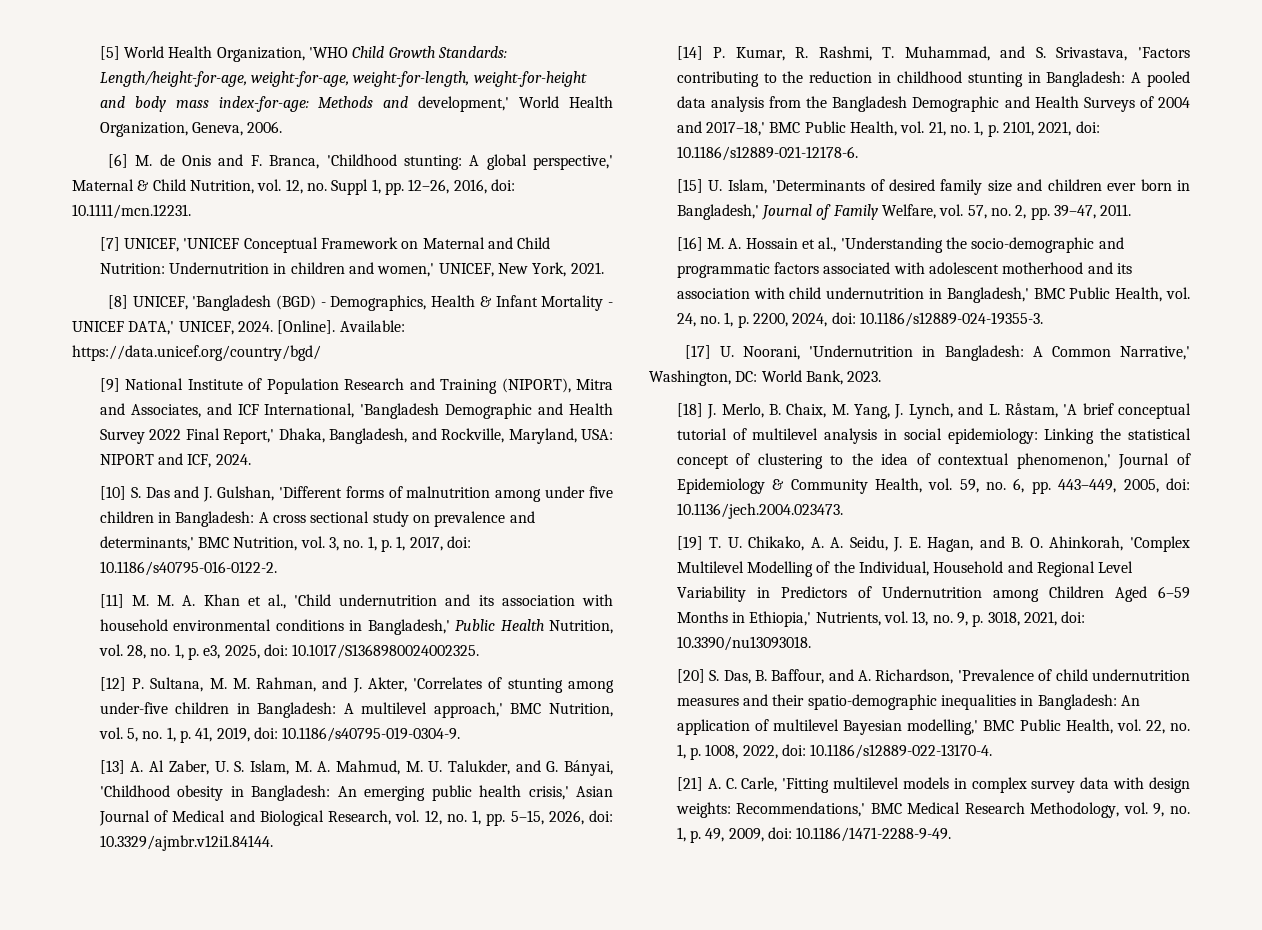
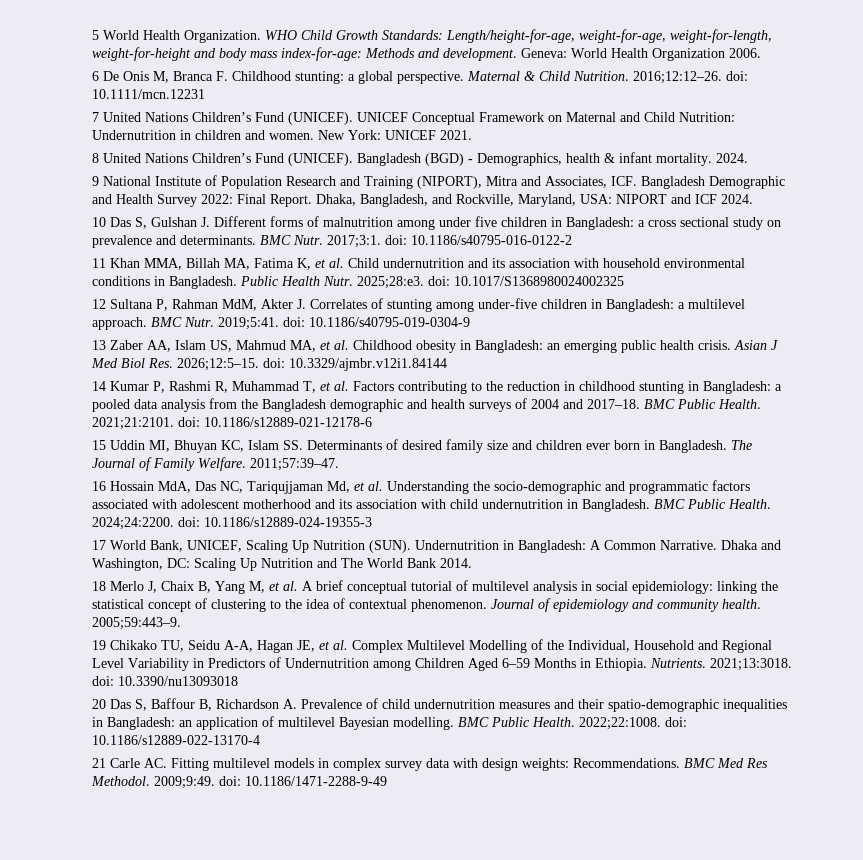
[99,46,349,62] [5] World Health Organization, 'WHO -> [92,30,298,43] 5 World Health Organization. WHO
[418,96,613,112] [99,121,283,137] [107,154,613,170] [72,179,515,195] [72,204,191,219] [99,237,240,252] development,' World Health Organization, Geneva, 2006. // [6] M. de Onis and F. Branca, 'Childhood stunting: A global perspective,' Maternal & Child Nutrition, vol. 12, no. Suppl 1, pp. 12–26, 2016, doi: 10.1111/mcn.12231. // [7] UNICEF, 'UNICEF -> [443,48,762,61] [92,71,749,84] [92,89,206,99] [92,112,409,125] development. Geneva: World Health Organization 2006. // 6 De Onis M, Branca F. Childhood stunting: a global perspective. Maternal & Child Nutrition. 2016;12:12–26. doi: 10.1111/mcn.12231 // 7 United Nations Children’s Fund (UNICEF). UNICEF
[377,262,604,277] [107,295,613,311] [72,320,405,335] [72,345,321,361] [99,378,120,392] women,' UNICEF, New York, 2021. // [8] UNICEF, 'Bangladesh (BGD) - Demographics, Health & Infant Mortality - UNICEF DATA,' UNICEF, 2024. [Online]. Available: https://data.unicef.org/country/bgd/ // [9] -> [269,130,473,140] [92,152,749,166] [92,176,100,186] women. New York: UNICEF 2021. // 8 United Nations Children’s Fund (UNICEF). Bangladesh (BGD) - Demographics, health & infant mortality. 2024. // 9
[206,403,440,419] and ICF International, 'Bangladesh -> [611,176,706,189] ICF. Bangladesh
[149,428,275,444] 2022 Final Report,' -> [201,194,313,207] 2022: Final Report.
[187,454,251,468] [99,486,342,502] ICF, 2024. // [10] S. Das and J. Gulshan, 'Different -> [695,194,754,204] [92,216,267,229] ICF 2024. // 10 Das S, Gulshan J. Different
[258,512,269,523] A -> [638,220,646,227] a
[99,536,471,552] [99,561,277,576] [99,594,332,609] determinants,' BMC Nutrition, vol. 3, no. 1, p. 1, 2017, doi: 10.1186/s40795-016-0122-2. // [11] M. M. A. Khan et al., 'Child -> [180,235,573,248] [92,258,380,270] determinants. BMC Nutr. 2017;3:1. doi: 10.1186/s40795-016-0122-2 // 11 Khan MMA, Billah MA, Fatima K, et al. Child
[367,619,450,635] Bangladesh,' -> [169,276,238,289] Bangladesh.
[549,620,614,634] [98,644,480,660] [99,677,483,693] Nutrition, vol. 28, no. 1, p. e3, 2025, doi: 10.1017/S1368980024002325. // [12] P. Sultana, M. M. Rahman, and J. Akter, 'Correlates -> [323,276,625,289] [92,299,368,311] Nutr. 2025;28:e3. doi: 10.1017/S1368980024002325 // 12 Sultana P, Rahman MdM, Akter J. Correlates
[343,702,614,718] [98,727,461,743] [99,760,613,776] [99,785,170,797] A multilevel approach,' BMC Nutrition, vol. 5, no. 1, p. 41, 2019, doi: 10.1186/s40795-019-0304-9. // [13] A. Al Zaber, U. S. Islam, M. A. Mahmud, M. U. Talukder, and G. Bányai, 'Childhood -> [678,299,746,309] [92,317,471,330] [92,340,413,352] a multilevel approach. BMC Nutr. 2019;5:41. doi: 10.1186/s40795-019-0304-9 // 13 Zaber AA, Islam US, Mahmud MA, et al. Childhood
[337,786,357,797] An -> [547,343,561,350] an
[528,786,613,800] [98,810,614,826] [99,835,273,851] [676,46,1190,61] crisis,' Asian Journal of Medical and Biological Research, vol. 12, no. 1, pp. 5–15, 2026, doi: 10.3329/ajmbr.v12i1.84144. // [14] P. Kumar, R. Rashmi, T. Muhammad, and S. Srivastava, 'Factors -> [698,340,779,350] [91,358,448,371] [92,381,395,393] crisis. Asian J Med Biol Res. 2026;12:5–15. doi: 10.3329/ajmbr.v12i1.84144 // 14 Kumar P, Rashmi R, Muhammad T, et al. Factors
[1131,72,1142,83] A -> [775,384,783,391] a
[912,96,1135,112] Demographic and Health Surveys -> [330,399,512,412] demographic and health surveys
[706,121,1100,137] [676,146,858,161] [676,179,866,194] 2017–18,' BMC Public Health, vol. 21, no. 1, p. 2101, 2021, doi: 10.1186/s12889-021-12178-6. // [15] U. Islam, 'Determinants -> [587,399,762,409] [92,417,373,430] [92,440,383,453] 2017–18. BMC Public Health. 2021;21:2101. doi: 10.1186/s12889-021-12178-6 // 15 Uddin MI, Bhuyan KC, Islam SS. Determinants
[676,204,759,220] Bangladesh,' -> [659,440,753,453] Bangladesh. The
[882,204,1132,220] [676,237,943,253] Welfare, vol. 57, no. 2, pp. 39–47, 2011. // [16] M. A. Hossain et al., 'Understanding -> [198,457,340,471] [92,481,470,494] Welfare. 2011;57:39–47. // 16 Hossain MdA, Das NC, Tariqujjaman Md, et al. Understanding
[946,287,1190,303] [676,312,1044,328] [684,345,1190,361] [649,370,882,386] [676,403,1078,419] Bangladesh,' BMC Public Health, vol. 24, no. 1, p. 2200, 2024, doi: 10.1186/s12889-024-19355-3. // [17] U. Noorani, 'Undernutrition in Bangladesh: A Common Narrative,' Washington, DC: World Bank, 2023. // [18] J. Merlo, B. Chaix, M. Yang, J. Lynch, and L. Råstam, 'A -> [582,499,772,512] [92,517,373,530] [92,540,782,553] [92,558,473,571] [92,581,314,594] Bangladesh. BMC Public Health. 2024;24:2200. doi: 10.1186/s12889-024-19355-3 // 17 World Bank, UNICEF, Scaling Up Nutrition (SUN). Undernutrition in Bangladesh: A Common Narrative. Dhaka and Washington, DC: Scaling Up Nutrition and The World Bank 2014. // 18 Merlo J, Chaix B, Yang M, et al. A
[1044,428,1095,444] Linking -> [717,581,758,594] linking
[1016,453,1191,469] [676,478,1190,494] [676,503,843,519] [676,536,1190,552] phenomenon,' Journal of Epidemiology & Community Health, vol. 59, no. 6, pp. 443–449, 2005, doi: 10.1136/jech.2004.023473. // [19] T. U. Chikako, A. A. Seidu, J. E. Hagan, and B. O. Ahinkorah, 'Complex -> [411,598,762,612] [92,617,182,630] [92,640,404,653] phenomenon. Journal of epidemiology and community health. 2005;59:443–9. // 19 Chikako TU, Seidu A-A, Hagan JE, et al. Complex
[749,611,1086,627] [676,636,811,651] [676,669,1034,684] Ethiopia,' Nutrients, vol. 13, no. 9, p. 3018, 2021, doi: 10.3390/nu13093018. // [20] S. Das, B. Baffour, and A. Richardson, 'Prevalence -> [595,658,793,671] [92,676,239,686] [92,698,363,711] Ethiopia. Nutrients. 2021;13:3018. doi: 10.3390/nu13093018 // 20 Das S, Baffour B, Richardson A. Prevalence
[1121,695,1141,706] An -> [179,720,193,727] an
[907,719,1190,735] [676,744,993,760] [676,777,830,793] modelling,' BMC Public Health, vol. 22, no. 1, p. 1008, 2022, doi: 10.1186/s12889-022-13170-4. // [21] A. C. Carle, 'Fitting -> [393,717,688,730] [92,735,261,745] [92,758,210,771] modelling. BMC Public Health. 2022;22:1008. doi: 10.1186/s12889-022-13170-4 // 21 Carle AC. Fitting
[736,802,1190,818] [676,827,952,843] Recommendations,' BMC Medical Research Methodology, vol. 9, no. 1, p. 49, 2009, doi: 10.1186/1471-2288-9-49. -> [573,758,769,768] [91,776,388,789] Recommendations. BMC Med Res Methodol. 2009;9:49. doi: 10.1186/1471-2288-9-49

